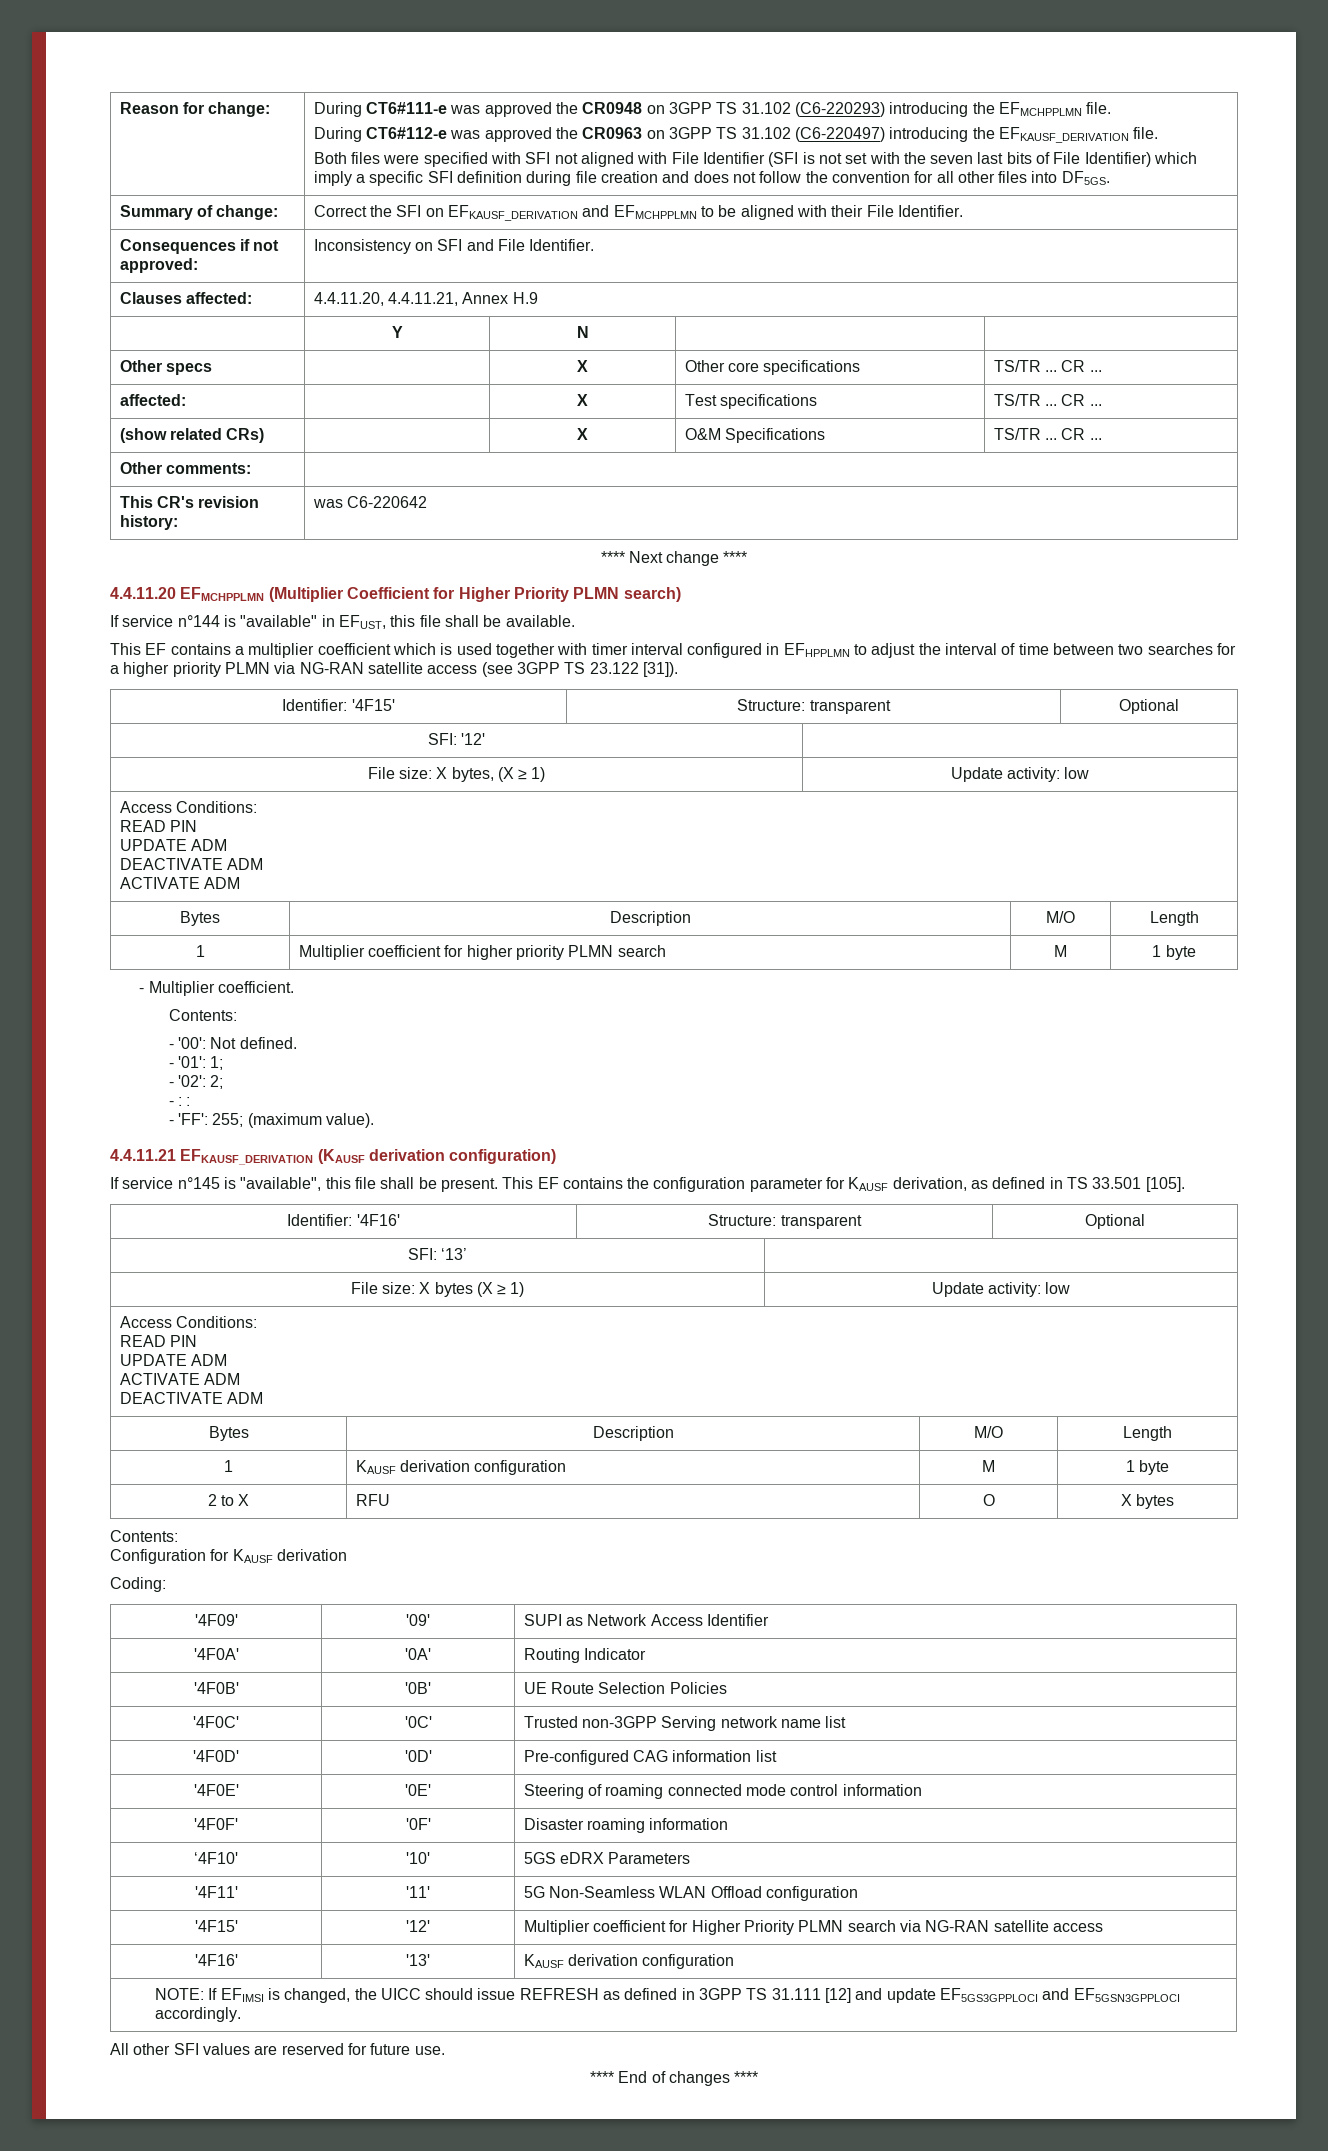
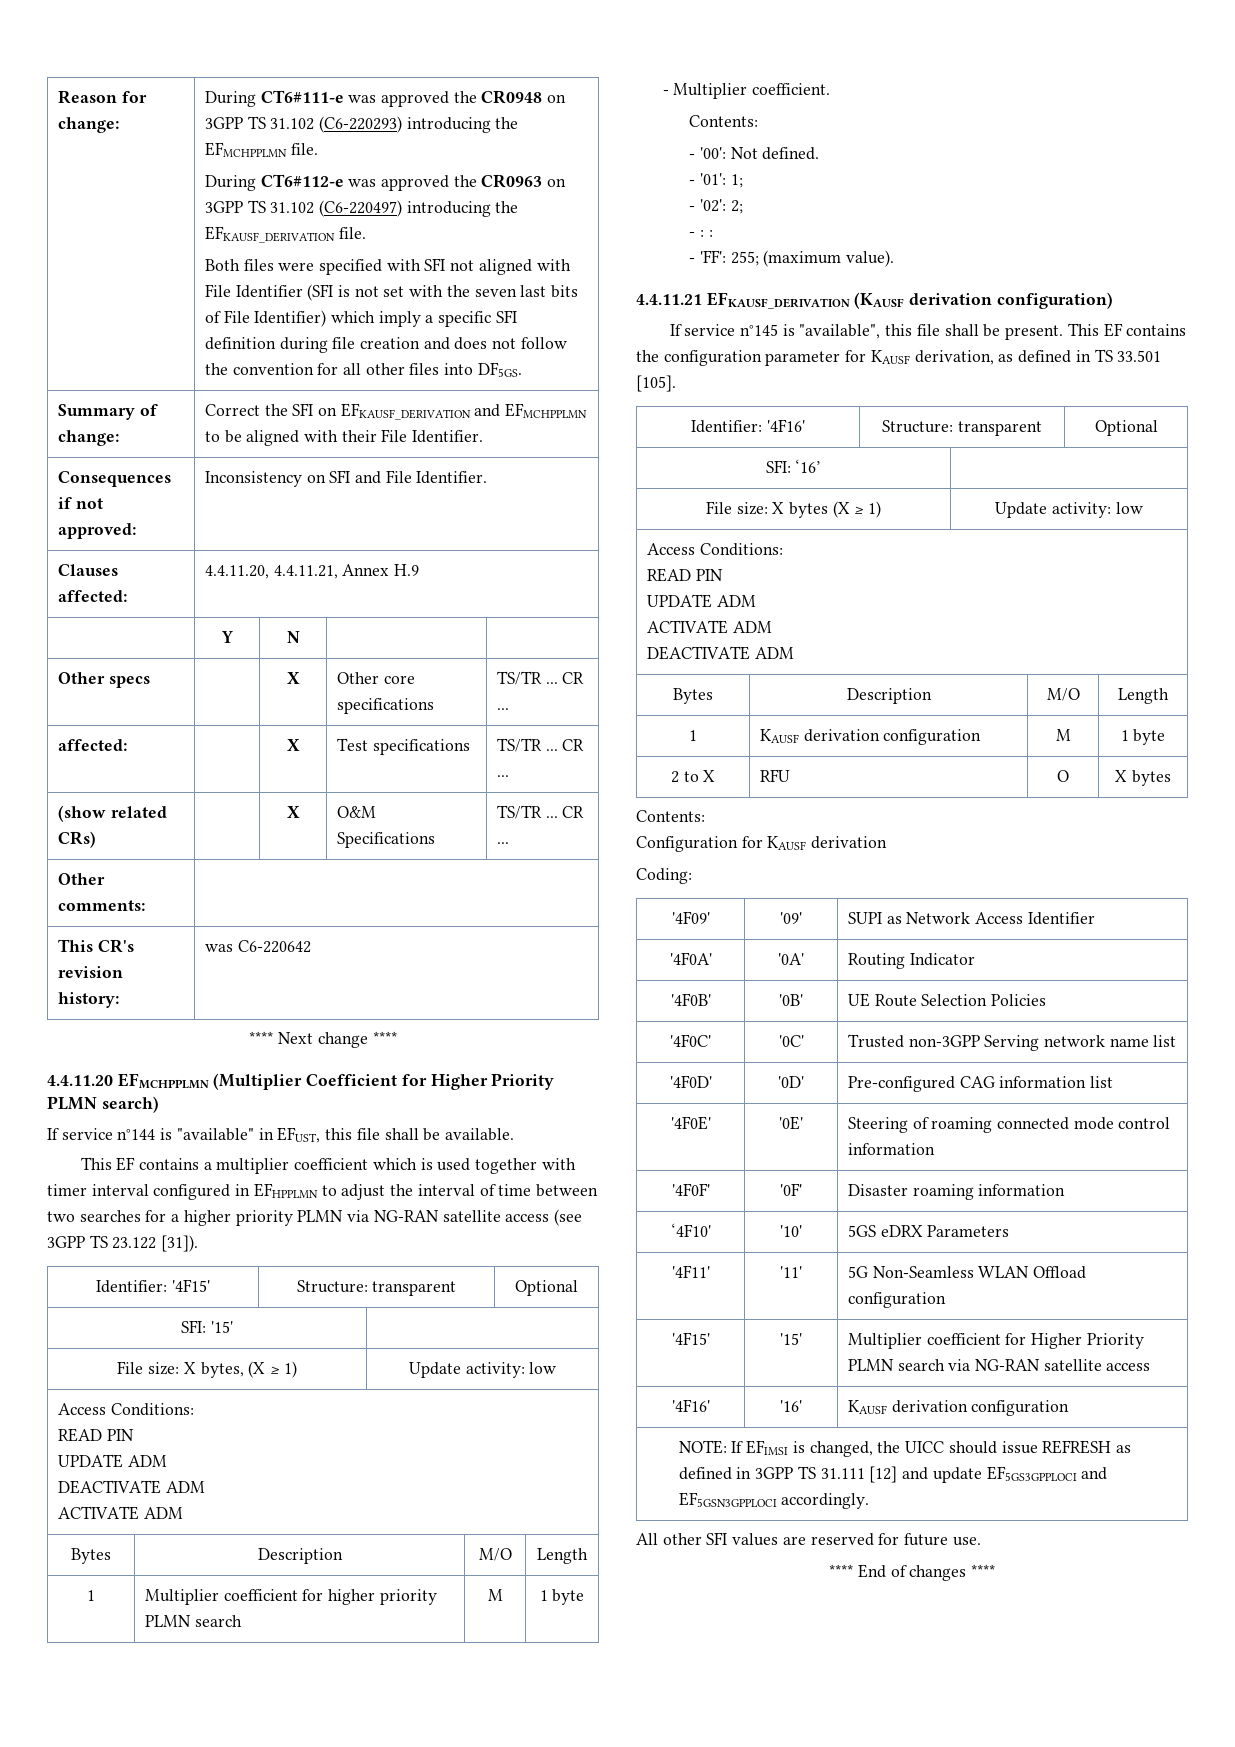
[461,733,486,745] '12' -> [210,1321,233,1333] '15'
[441,1248,468,1260] ‘13’ -> [795,459,822,473] ‘16’
[406,1920,431,1932] '12' -> [780,1333,802,1345] '15'
[406,1954,431,1966] '13' -> [780,1400,802,1412] '16'

